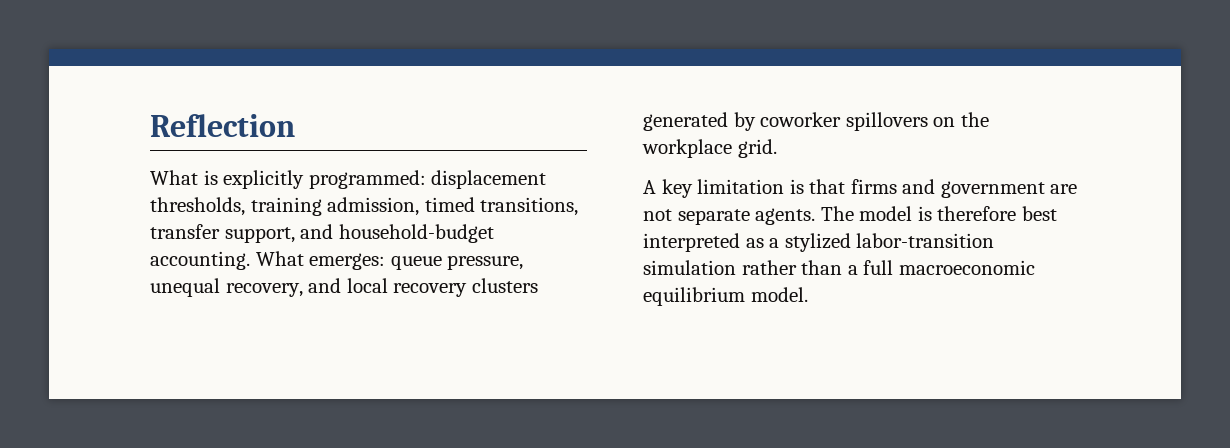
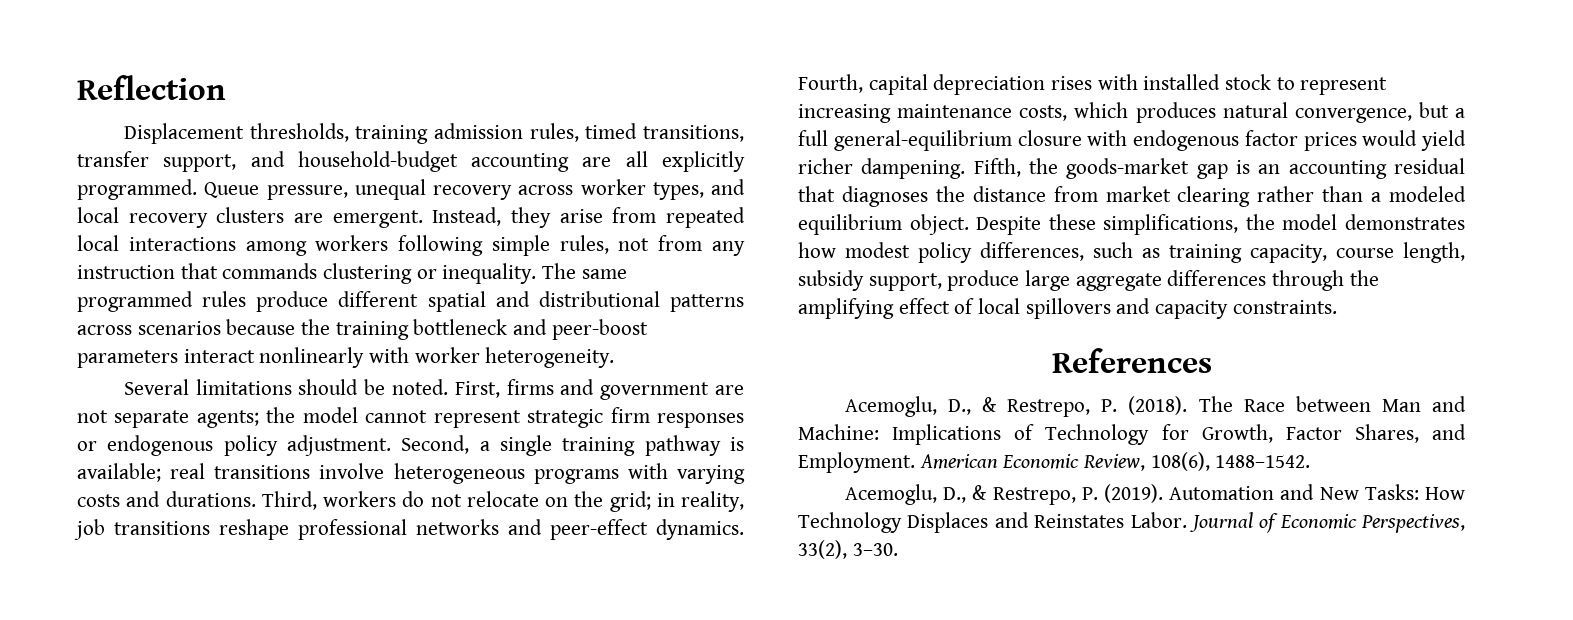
[150,170,547,189] [150,197,420,216] What is explicitly programmed: displacement thresholds, training admission, -> [123,123,579,144] Displacement thresholds, training admission rules,
[150,251,524,270] [150,278,538,297] [643,112,989,131] [642,139,777,158] [643,179,846,198] accounting. What emerges: queue pressure, unequal recovery, and local recovery clusters generated by coworker spillovers on the workplace grid. // A key limitation is that -> [471,151,745,172] [77,179,745,200] [77,207,745,228] [77,235,746,256] [77,263,627,284] [77,291,744,312] [77,319,648,340] [77,347,615,368] [123,379,500,398] accounting are all explicitly programmed. Queue pressure, unequal recovery across worker types, and local recovery clusters are emergent. Instead, they arise from repeated local interactions among workers following simple rules, not from any instruction that commands clustering or inequality. The same programmed rules produce different spatial and distributional patterns across scenarios because the training bottleneck and peer-boost parameters interact nonlinearly with worker heterogeneity. // Several limitations should be noted. First,
[755,206,1057,225] [643,233,995,252] [643,260,1035,275] [643,287,808,306] agents. The model is therefore best interpreted as a stylized labor-transition simulation rather than a full macroeconomic equilibrium model. -> [196,407,745,428] [77,435,744,456] [77,463,745,484] [77,491,744,512] [74,519,744,540] [798,74,1388,95] [798,102,1465,123] [798,130,1466,151] [798,158,1465,179] [798,186,1466,207] [798,214,1465,235] [798,242,1465,263] [798,270,1379,291] [798,298,1337,319] [1051,348,1212,373] [844,396,1466,417] [798,424,1466,445] [798,452,1311,473] [844,484,1465,505] [798,512,1465,533] [798,540,898,559] agents; the model cannot represent strategic firm responses or endogenous policy adjustment. Second, a single training pathway is available; real transitions involve heterogeneous programs with varying costs and durations. Third, workers do not relocate on the grid; in reality, job transitions reshape professional networks and peer-effect dynamics. Fourth, capital depreciation rises with installed stock to represent increasing maintenance costs, which produces natural convergence, but a full general-equilibrium closure with endogenous factor prices would yield richer dampening. Fifth, the goods-market gap is an accounting residual that diagnoses the distance from market clearing rather than a modeled equilibrium object. Despite these simplifications, the model demonstrates how modest policy differences, such as training capacity, course length, subsidy support, produce large aggregate differences through the amplifying effect of local spillovers and capacity constraints. // References // Acemoglu, D., & Restrepo, P. (2018). The Race between Man and Machine: Implications of Technology for Growth, Factor Shares, and Employment. American Economic Review, 108(6), 1488–1542. // Acemoglu, D., & Restrepo, P. (2019). Automation and New Tasks: How Technology Displaces and Reinstates Labor. Journal of Economic Perspectives, 33(2), 3–30.

